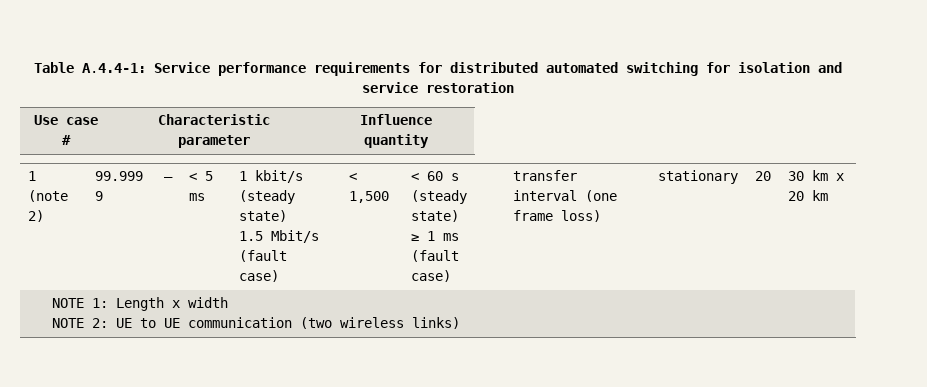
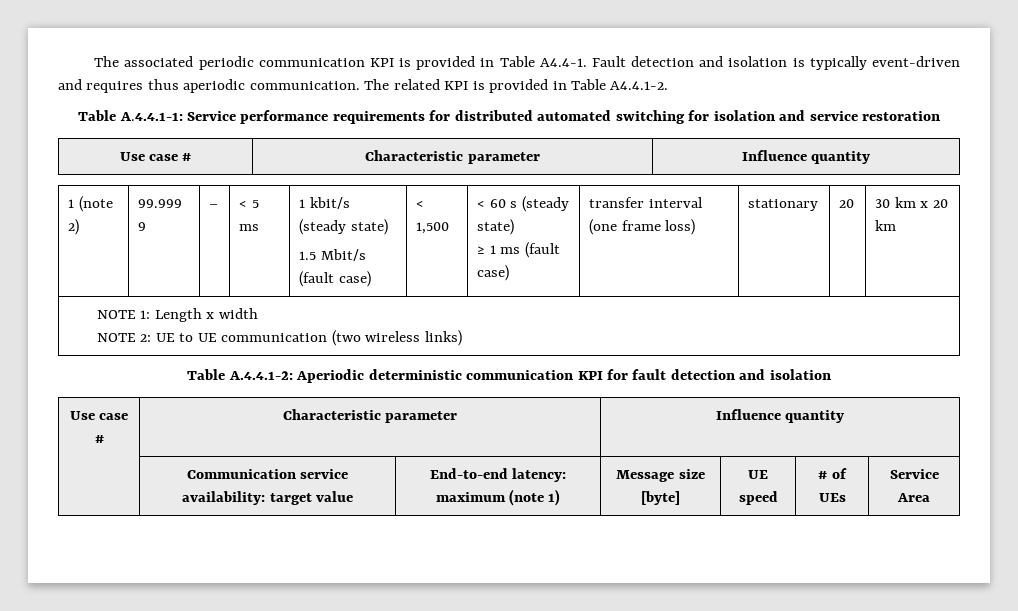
[34,62,146,73] Table A.4.4-1: -> [94,56,960,70] [58,79,669,93] [78,110,183,121] The associated periodic communication KPI is provided in Table A4.4-1. Fault detection and isolation is typically event-driven and requires thus aperiodic communication. The related KPI is provided in Table A4.4.1-2. // Table A.4.4.1-1:
(460, 323) none -> [187,369,831,383] [69,411,129,420] [94,435,104,443] [282,409,458,423] [715,409,845,423] [186,469,349,479] [182,491,353,505] [429,468,567,482] [435,489,561,506] [616,469,705,482] [641,491,680,505] [748,470,768,479] [738,491,778,505] [818,468,847,479] [818,493,846,502] [889,469,939,479] [897,493,930,502] // Table A.4.4.1-2: Aperiodic deterministic communication KPI for fault detection and isolation // Use case # | Characteristic parameter | Influence quantity // | Communication service availability: target value | End-to-end latency: maximum (note 1) | Message size [byte] | UE speed | # of UEs | Service Area

